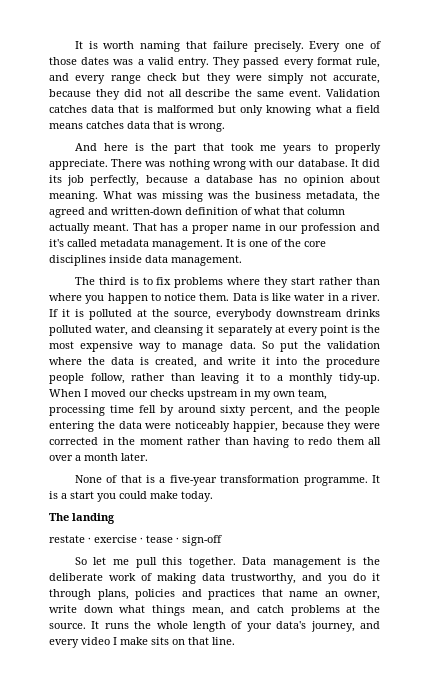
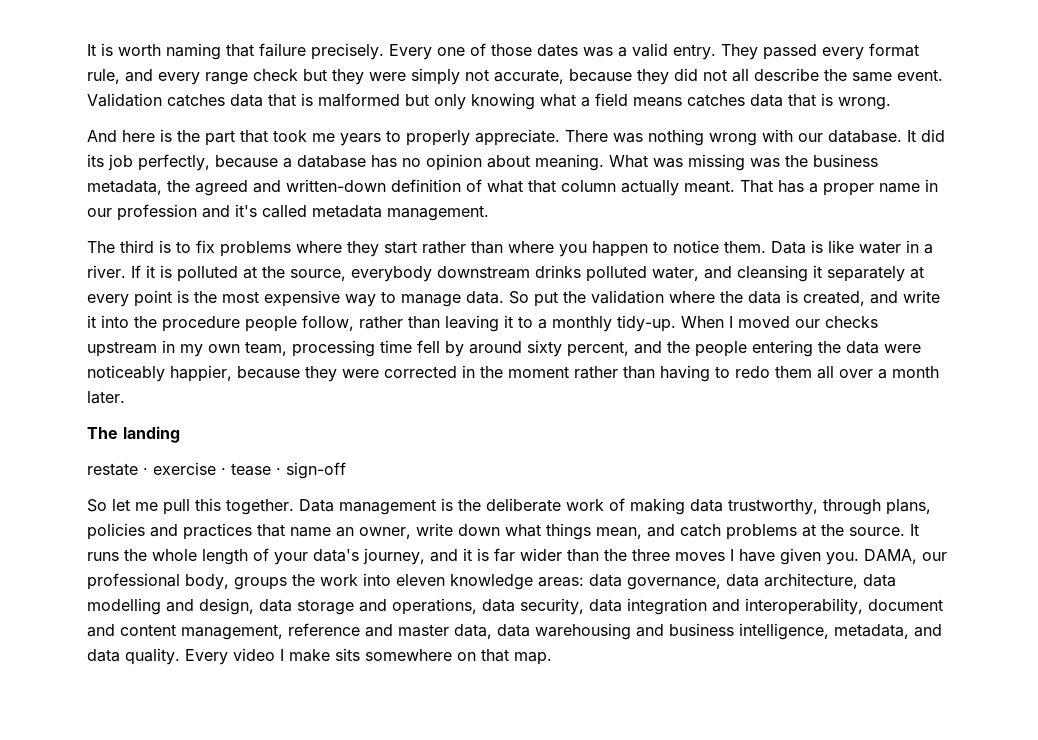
[226,239,326,247] [49,255,242,266] It is one of the core disciplines inside data management. -> (489, 213) none
[74,475,380,486] [49,491,213,502] // None of that is a five-year transformation programme. It is a start you could make today. -> (125, 397) none
[302,573,380,584] and you do it -> (818, 507) none
[49,639,79,648] every -> [463,548,947,565] [87,573,896,590] [87,598,943,615] [87,623,942,640] [87,648,228,665] it is far wider than the three moves I have given you. DAMA, our professional body, groups the work into eleven knowledge areas: data governance, data architecture, data modelling and design, data storage and operations, data security, data integration and interoperability, document and content management, reference and master data, data warehousing and business intelligence, metadata, and data quality. Every
(169, 641) none -> [365,649,452,661] somewhere
[212,637,235,645] line. -> [514,652,552,665] map.

